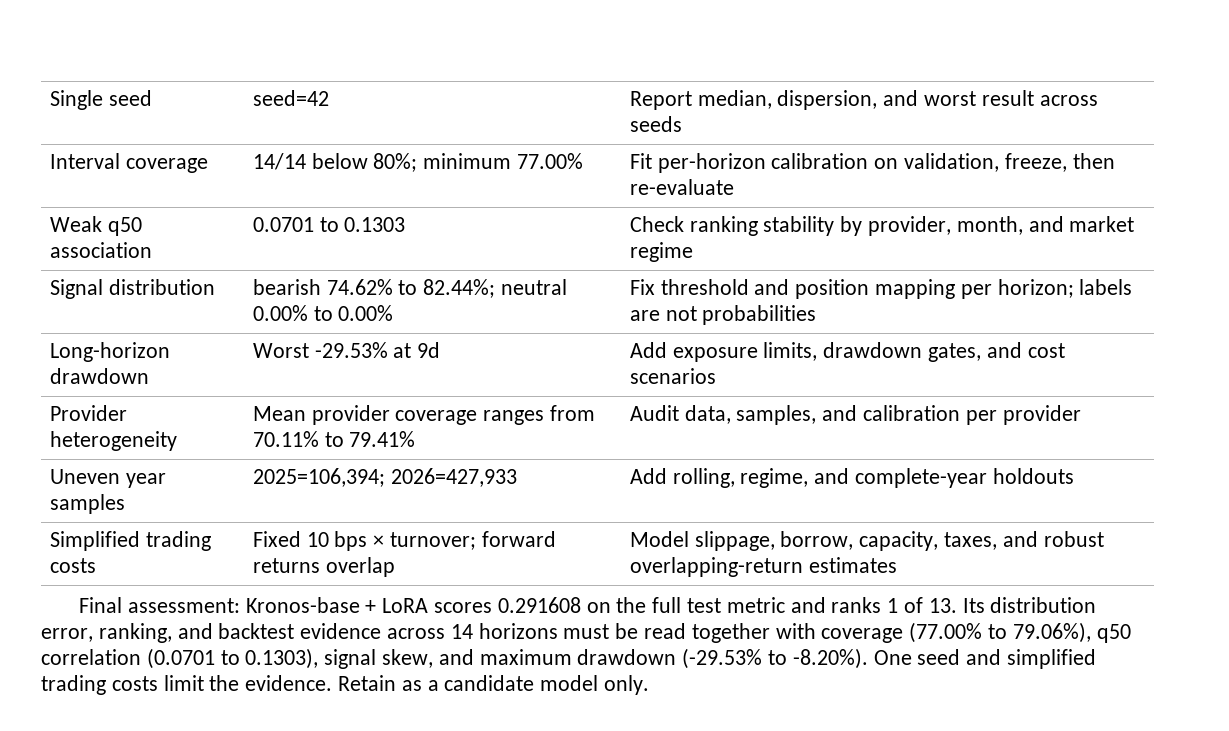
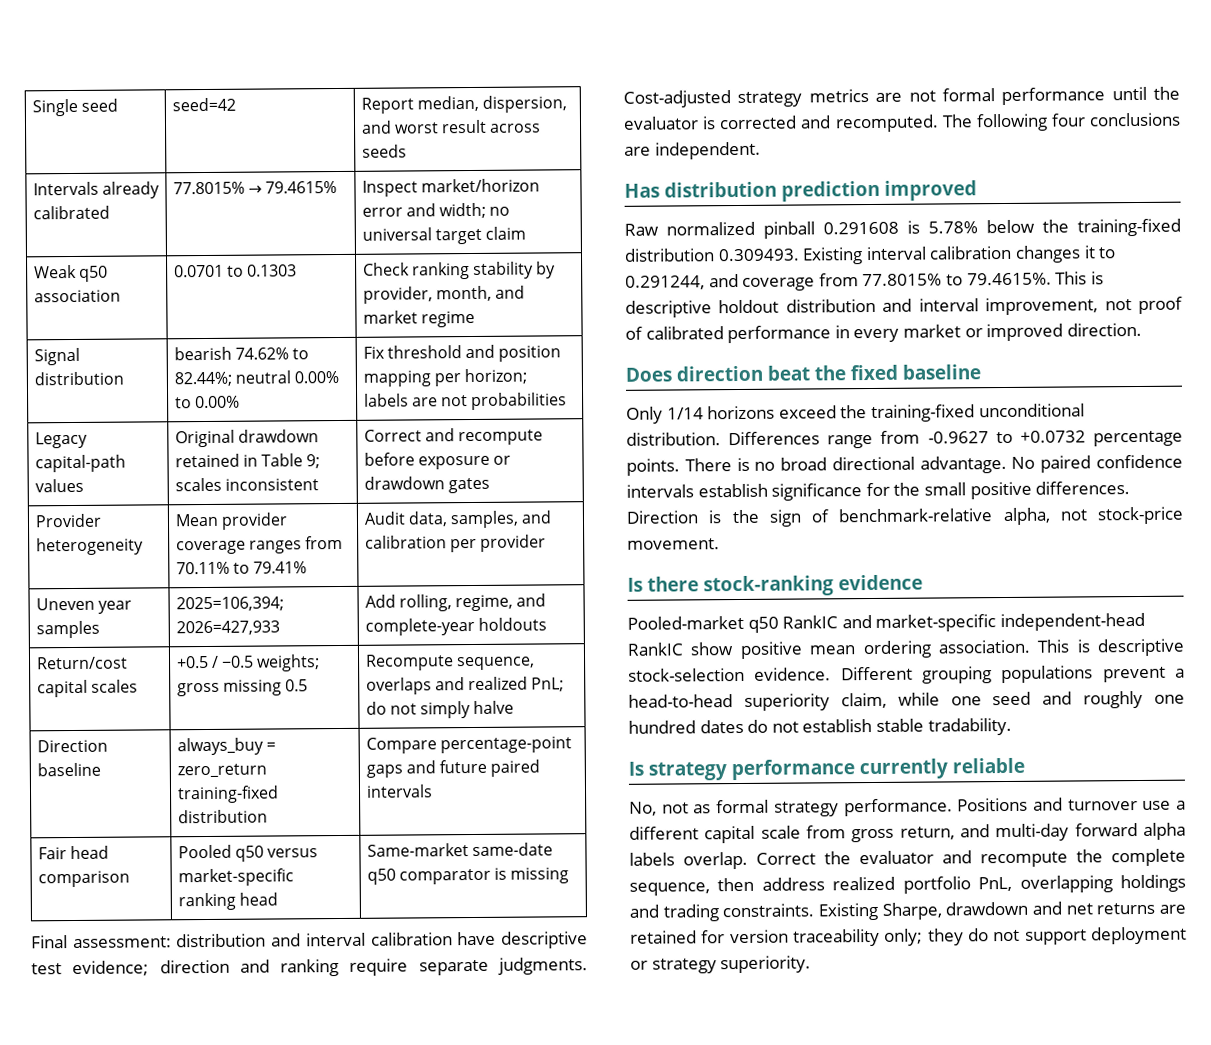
[49,153,208,173] [252,153,583,172] [629,153,1115,173] [629,179,734,195] Interval coverage | 14/14 below 80%; minimum 77.00% | Fit per-horizon calibration on validation, freeze, then re-evaluate -> [32,181,160,199] [32,205,110,220] [172,181,338,195] [361,178,540,197] [361,202,511,219] [361,226,527,245] Intervals already calibrated | 77.8015% → 79.4615% | Inspect market/horizon error and width; no universal target claim
[49,342,170,362] [49,368,149,384] [252,342,441,358] [629,342,1065,362] [629,368,716,384] Long-horizon drawdown | Worst -29.53% at 9d | Add exposure limits, drawdown gates, and cost scenarios -> [34,431,88,449] [34,454,126,473] [34,478,84,493] [174,429,319,448] [174,453,321,469] [174,477,319,492] [363,428,544,446] [363,452,512,470] [363,476,490,494] Legacy capital-path values | Original drawdown retained in Table 9; scales inconsistent | Correct and recompute before exposure or drawdown gates
[49,531,211,551] [49,558,96,573] [252,531,556,551] [252,557,395,577] [629,531,1104,551] [629,557,897,577] [78,597,1097,613] [41,622,1131,643] [41,648,1097,669] [41,675,650,695] Simplified trading costs | Fixed 10 bps × turnover; forward returns overlap | Model slippage, borrow, capacity, taxes, and robust overlapping-return estimates // Final assessment: Kronos-base + LoRA scores 0.291608 on the full test metric and ranks 1 of 13. Its distribution error, ranking, and backtest evidence across 14 horizons must be read together with coverage (77.00% to 79.06%), q50 correlation (0.0701 to 0.1303), signal skew, and maximum drawdown (-29.53% to -8.20%). One seed and simplified trading costs limit the evidence. Retain as a candidate model only. -> [35,656,128,670] [36,679,138,698] [175,654,321,672] [176,679,309,697] [364,654,535,671] [365,676,565,695] [365,700,515,719] [36,739,108,753] [36,762,101,777] [176,737,276,756] [176,763,267,779] [176,785,279,804] [177,809,268,824] [365,736,572,754] [365,759,541,778] [365,784,433,798] [37,845,109,860] [37,870,130,888] [177,844,319,862] [177,868,294,887] [177,892,278,911] [366,842,553,857] [366,867,570,885] [31,931,588,949] [31,957,588,977] [623,86,1180,108] [623,112,1181,133] [624,141,761,160] [624,180,977,202] [624,218,1181,239] [624,245,1117,265] [625,271,1104,291] [625,296,1183,318] [625,322,1142,344] [625,364,981,382] [626,403,1085,424] [626,430,1183,449] [626,454,1183,476] [626,481,1131,501] [626,506,1184,527] [627,538,720,550] [627,574,923,597] [627,612,1145,633] [627,638,1185,659] [628,665,1185,684] [628,690,1185,711] [628,717,1012,736] [628,757,1025,781] [629,797,1186,817] [629,822,1186,844] [629,848,1186,870] [629,874,1186,896] [629,901,1186,922] [630,926,1187,947] [630,955,812,974] Return/cost capital scales | +0.5 / −0.5 weights; gross missing 0.5 | Recompute sequence, overlaps and realized PnL; do not simply halve // Direction baseline | always_buy = zero_return training-fixed distribution | Compare percentage-point gaps and future paired intervals // Fair head comparison | Pooled q50 versus market-specific ranking head | Same-market same-date q50 comparator is missing // Final assessment: distribution and interval calibration have descriptive test evidence; direction and ranking require separate judgments. Cost-adjusted strategy metrics are not formal performance until the evaluator is corrected and recomputed. The following four conclusions are independent. // Has distribution prediction improved // Raw normalized pinball 0.291608 is 5.78% below the training-fixed distribution 0.309493. Existing interval calibration changes it to 0.291244, and coverage from 77.8015% to 79.4615%. This is descriptive holdout distribution and interval improvement, not proof of calibrated performance in every market or improved direction. // Does direction beat the fixed baseline // Only 1/14 horizons exceed the training-fixed unconditional distribution. Differences range from -0.9627 to +0.0732 percentage points. There is no broad directional advantage. No paired confidence intervals establish significance for the small positive differences. Direction is the sign of benchmark-relative alpha, not stock-price movement. // Is there stock-ranking evidence // Pooled-market q50 RankIC and market-specific independent-head RankIC show positive mean ordering association. This is descriptive stock-selection evidence. Different grouping populations prevent a head-to-head superiority claim, while one seed and roughly one hundred dates do not establish stable tradability. // Is strategy performance currently reliable // No, not as formal strategy performance. Positions and turnover use a different capital scale from gross return, and multi-day forward alpha labels overlap. Correct the evaluator and recompute the complete sequence, then address realized portfolio PnL, overlapping holdings and trading constraints. Existing Sharpe, drawdown and net returns are retained for version traceability only; they do not support deployment or strategy superiority.

